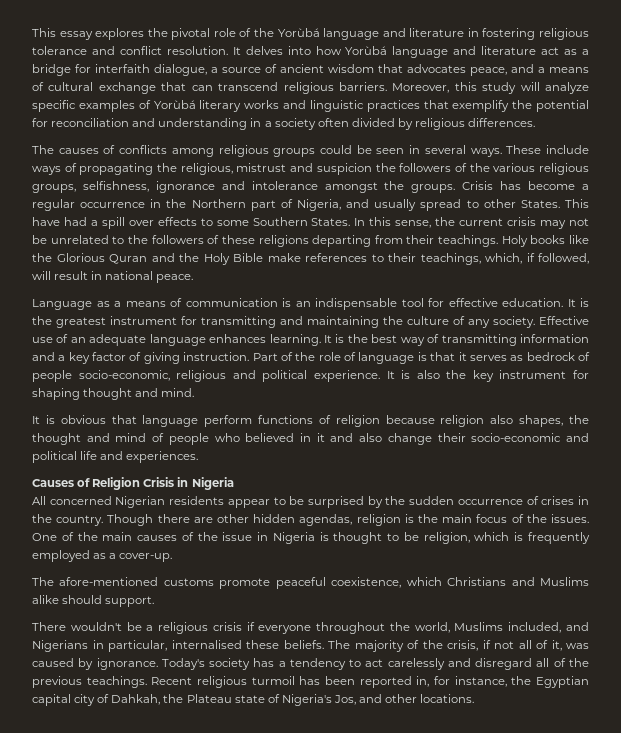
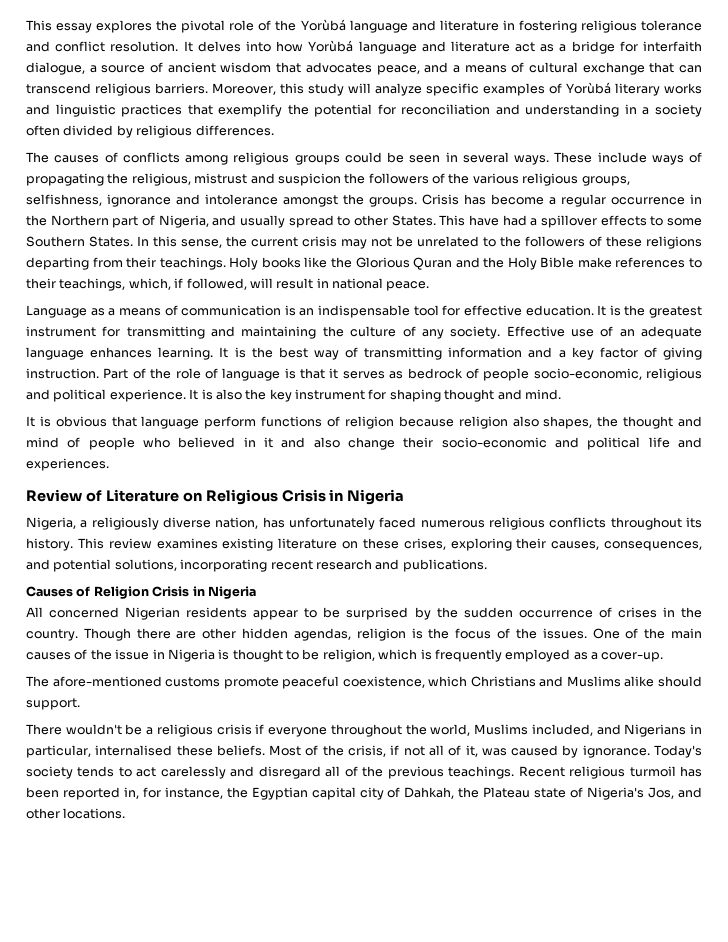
[101,217,154,229] spill over -> [541,215,598,228] spillover
(199, 457) none -> [26,489,405,505] [26,517,703,530] [26,538,702,551] [26,559,487,572] // Review of Literature on Religious Crisis in Nigeria // Nigeria, a religiously diverse nation, has unfortunately faced numerous religious conflicts throughout its history. This review examines existing literature on these crises, exploring their causes, consequences, and potential solutions, incorporating recent research and publications.
[442,514,473,523] main -> (450, 633) none
[328,640,404,652] The majority -> [269,745,302,756] Most
[253,658,346,670] has a tendency -> [77,766,115,777] tends

